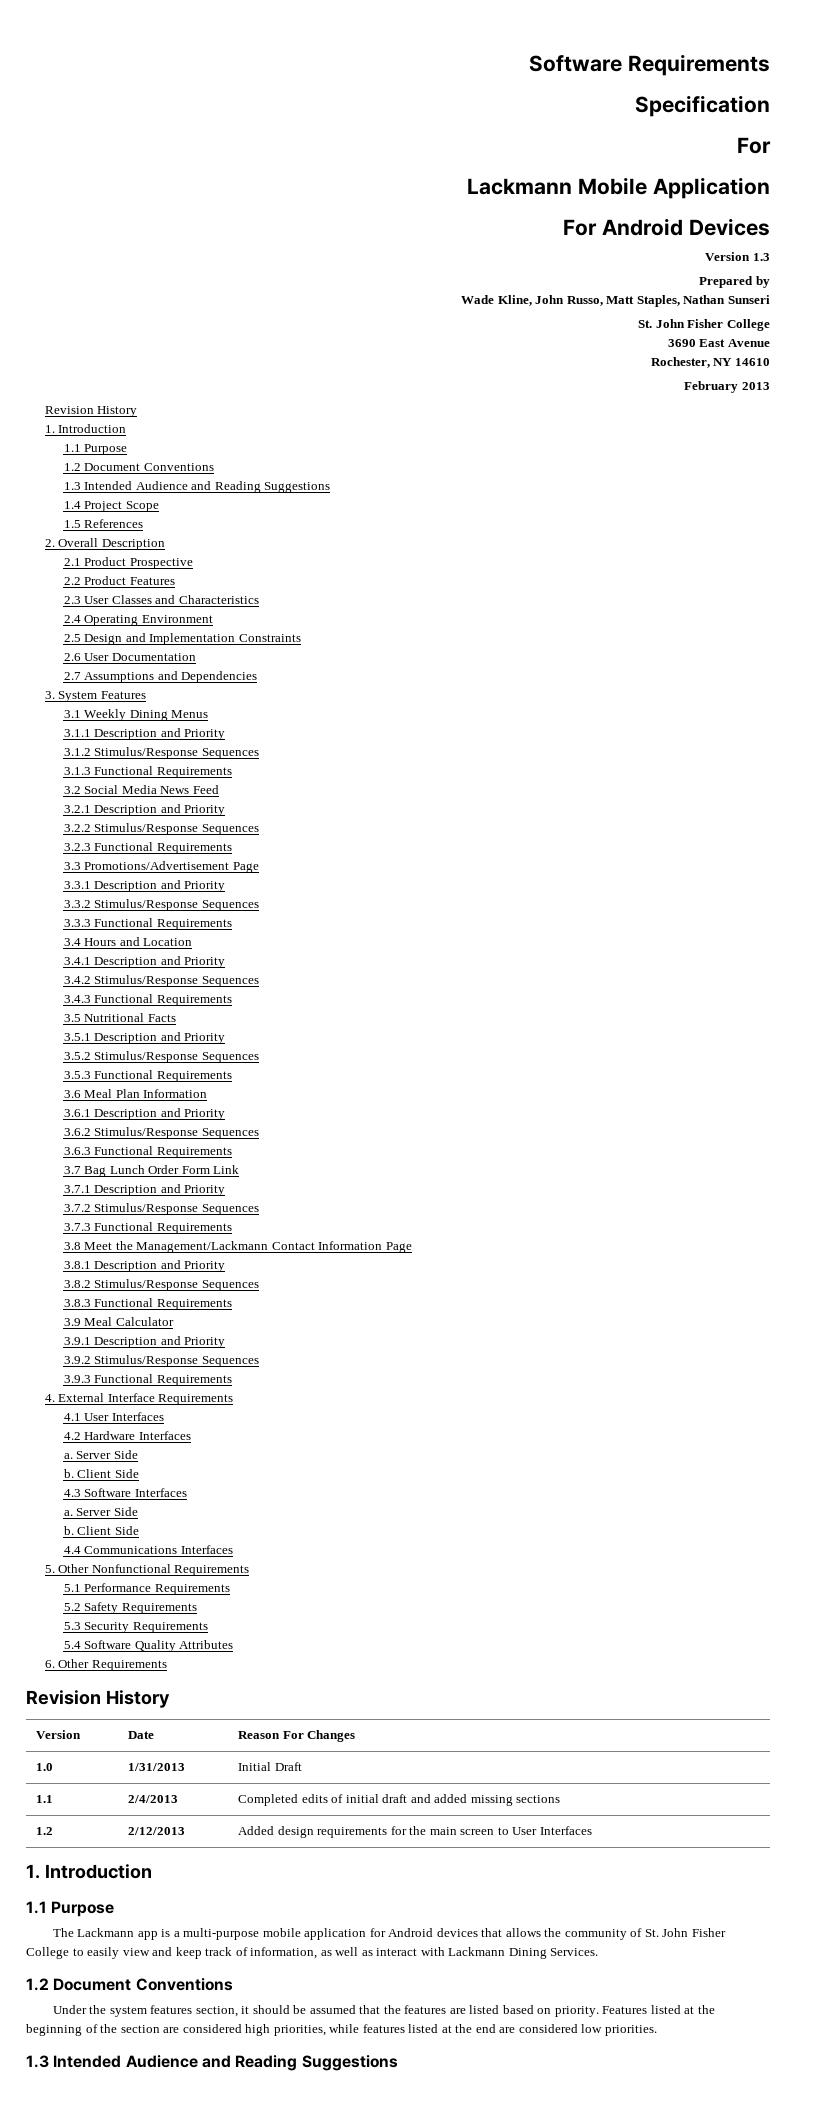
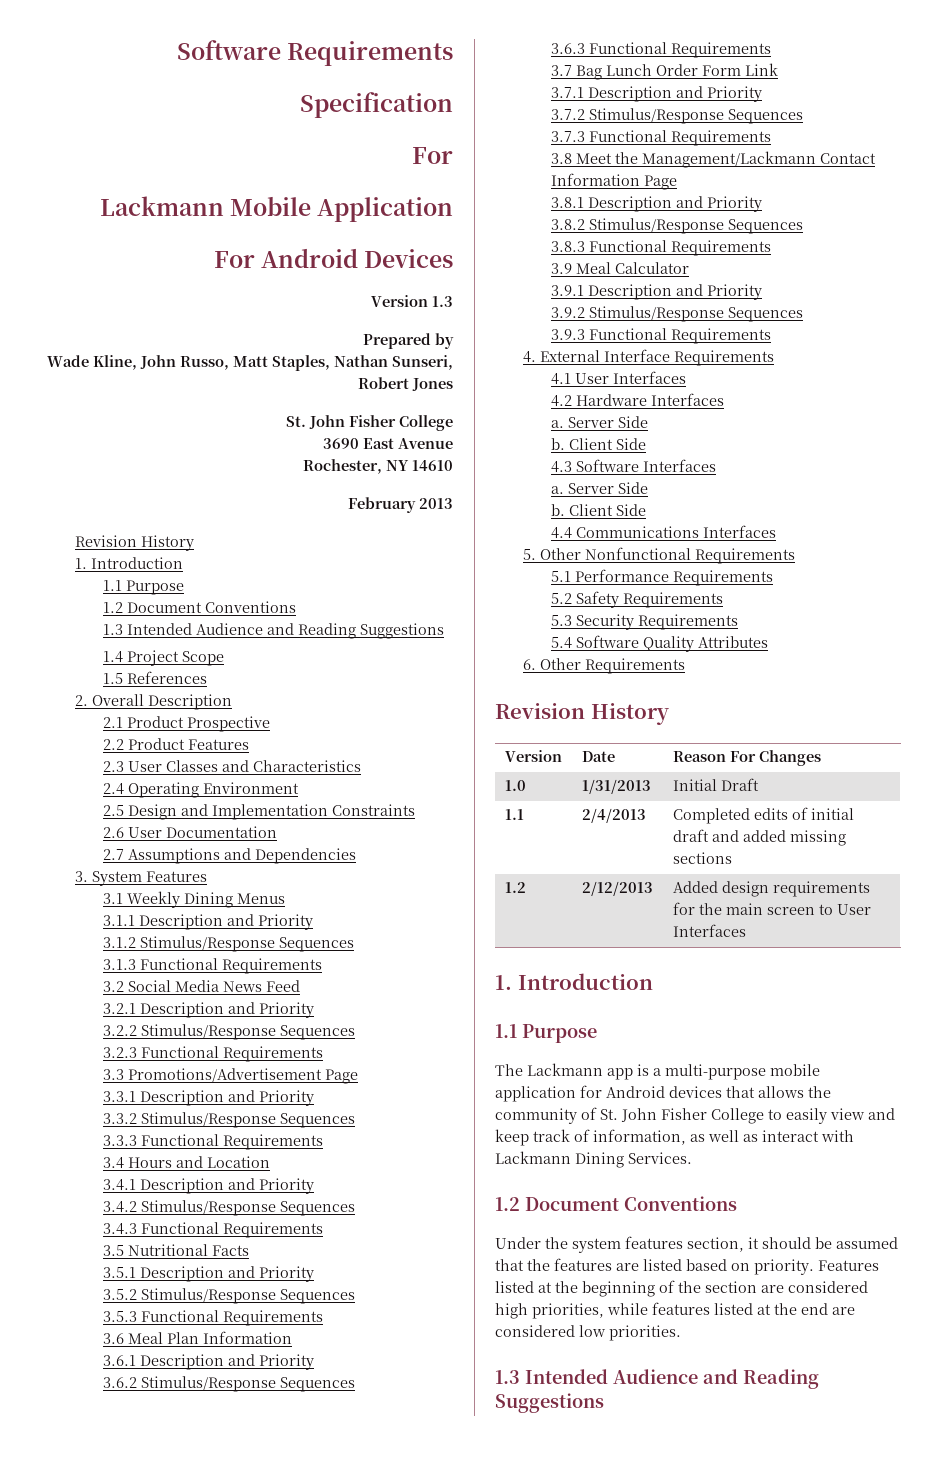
[728,295,770,304] Sunseri -> [392,355,453,370] [358,377,453,391] Sunseri, Robert Jones

